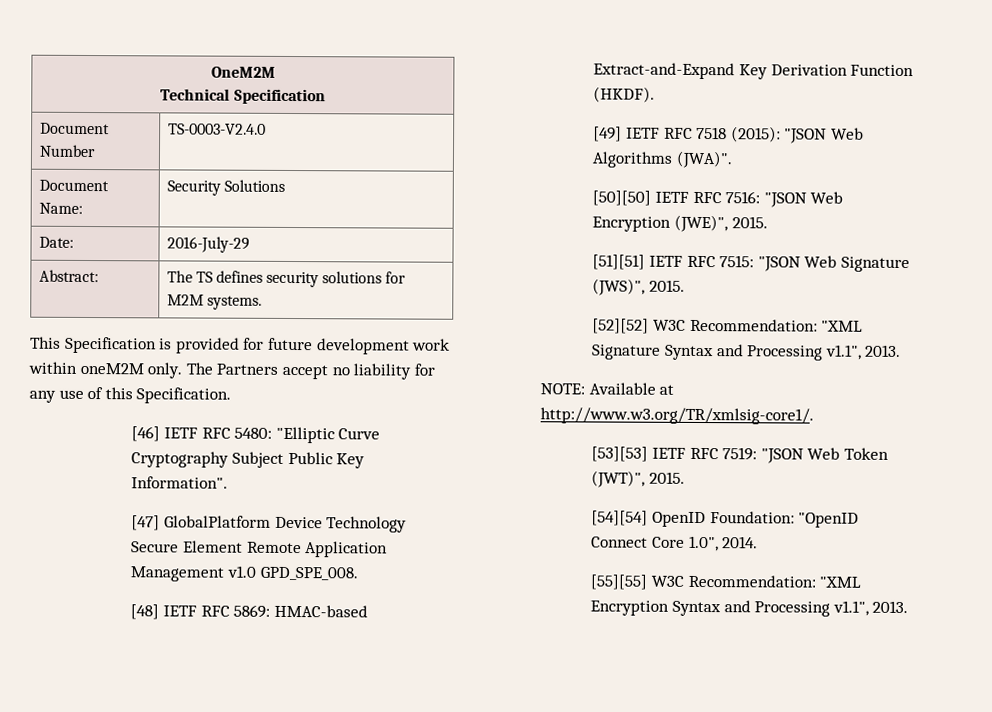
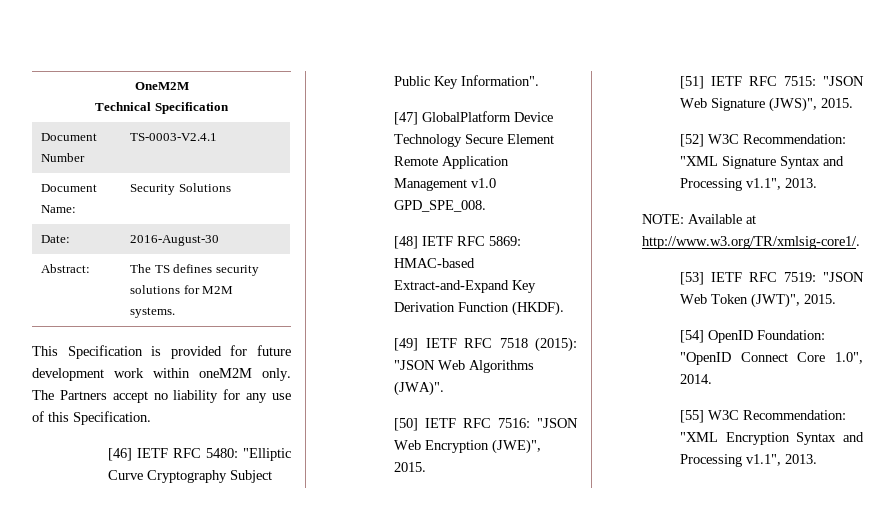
[167,123,266,135] TS-0003-V2.4.0 -> [130,133,218,141] TS-0003-V2.4.1
[166,236,250,253] 2016-July-29 -> [130,235,220,246] 2016-August-30
[592,190,652,206] [50][50] -> [394,418,419,431] [50]
[592,254,646,270] [51][51] -> [680,76,705,89] [51]
[592,318,650,334] [52][52] -> [680,134,705,147] [52]
[591,446,649,462] [53][53] -> [680,272,705,285] [53]
[591,510,649,526] [54][54] -> [680,330,705,343] [54]
[590,574,648,590] [55][55] -> [680,410,705,423] [55]

